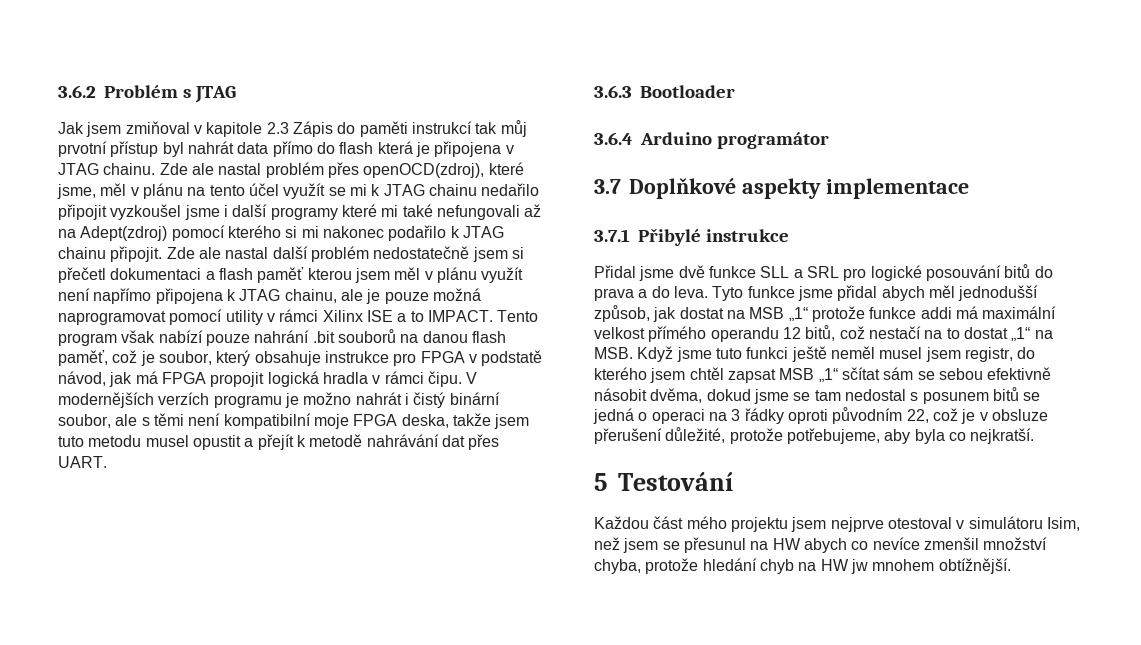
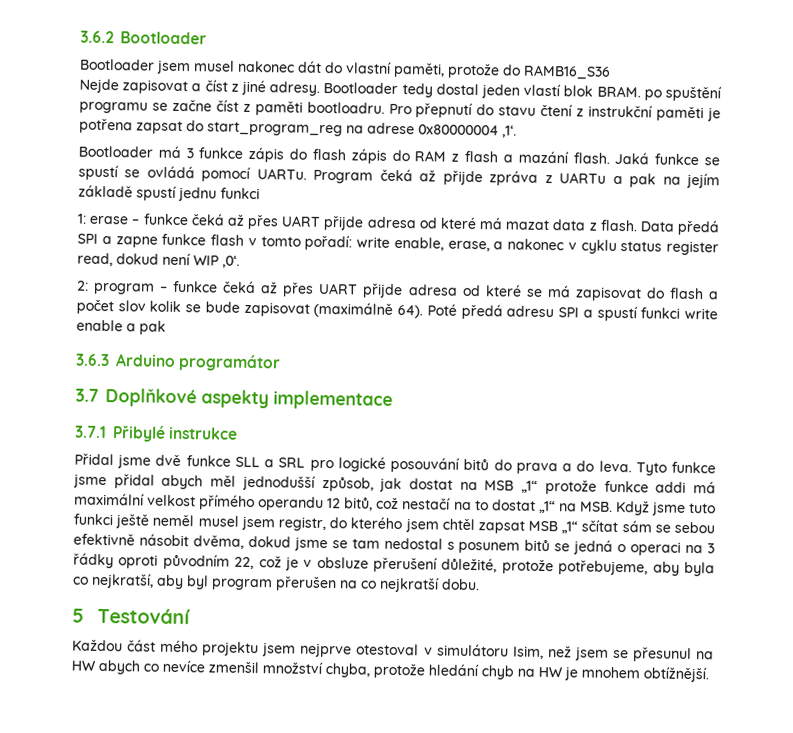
[104,85,237,103] [58,120,527,137] [58,141,514,157] [58,162,524,178] [57,183,540,199] [58,204,542,220] [58,225,504,241] [58,246,524,262] [58,267,524,283] [58,288,481,304] [58,309,539,325] [58,329,506,346] [58,350,543,366] [58,371,478,387] [58,392,500,408] [58,413,530,429] [58,434,500,450] [58,456,107,468] [594,85,735,98] [594,132,633,145] Problém s JTAG // Jak jsem zmiňoval v kapitole 2.3 Zápis do paměti instrukcí tak můj prvotní přístup byl nahrát data přímo do flash která je připojena v JTAG chainu. Zde ale nastal problém přes openOCD(zdroj), které jsme, měl v plánu na tento účel využít se mi k JTAG chainu nedařilo připojit vyzkoušel jsme i další programy které mi také nefungovali až na Adept(zdroj) pomocí kterého si mi nakonec podařilo k JTAG chainu připojit. Zde ale nastal další problém nedostatečně jsem si přečetl dokumentaci a flash paměť kterou jsem měl v plánu využít není napřímo připojena k JTAG chainu, ale je pouze možná naprogramovat pomocí utility v rámci Xilinx ISE a to IMPACT. Tento program však nabízí pouze nahrání .bit souborů na danou flash paměť, což je soubor, který obsahuje instrukce pro FPGA v podstatě návod, jak má FPGA propojit logická hradla v rámci čipu. V modernějších verzích programu je možno nahrát i čistý binární soubor, ale s těmi není kompatibilní moje FPGA deska, takže jsem tuto metodu musel opustit a přejít k metodě nahrávání dat přes UART. // 3.6.3 Bootloader // 3.6.4 -> [120,31,207,45] [80,58,611,80] [79,78,722,102] [79,99,721,122] [79,118,517,138] [78,145,721,166] [78,164,720,189] [78,184,260,202] [77,213,720,236] [77,233,719,256] [77,252,240,268] [77,280,719,302] [76,299,719,322] [76,319,166,335] [75,353,110,367] Bootloader // Bootloader jsem musel nakonec dát do vlastní paměti, protože do RAMB16_S36 // Nejde zapisovat a číst z jiné adresy. Bootloader tedy dostal jeden vlastí blok BRAM. po spuštění programu se začne číst z paměti bootloadru. Pro přepnutí do stavu čtení z instrukční paměti je potřena zapsat do start_program_reg na adrese 0x80000004 ‚1‘. // Bootloader má 3 funkce zápis do flash zápis do RAM z flash a mazání flash. Jaká funkce se spustí se ovládá pomocí UARTu. Program čeká až přijde zpráva z UARTu a pak na jejím základě spustí jednu funkci // 1: erase – funkce čeká až přes UART přijde adresa od které má mazat data z flash. Data předá SPI a zapne funkce flash v tomto pořadí: write enable, erase, a nakonec v cyklu status register read, dokud není WIP ‚0‘. // 2: program – funkce čeká až přes UART přijde adresa od které se má zapisovat do flash a počet slov kolik se bude zapisovat (maximálně 64). Poté předá adresu SPI a spustí funkci write enable a pak // 3.6.3
[970,428,1035,444] nejkratší. -> [91,572,480,593] nejkratší, aby byl program přerušen na co nejkratší dobu.
[850,559,868,574] jw -> [564,666,578,681] je

